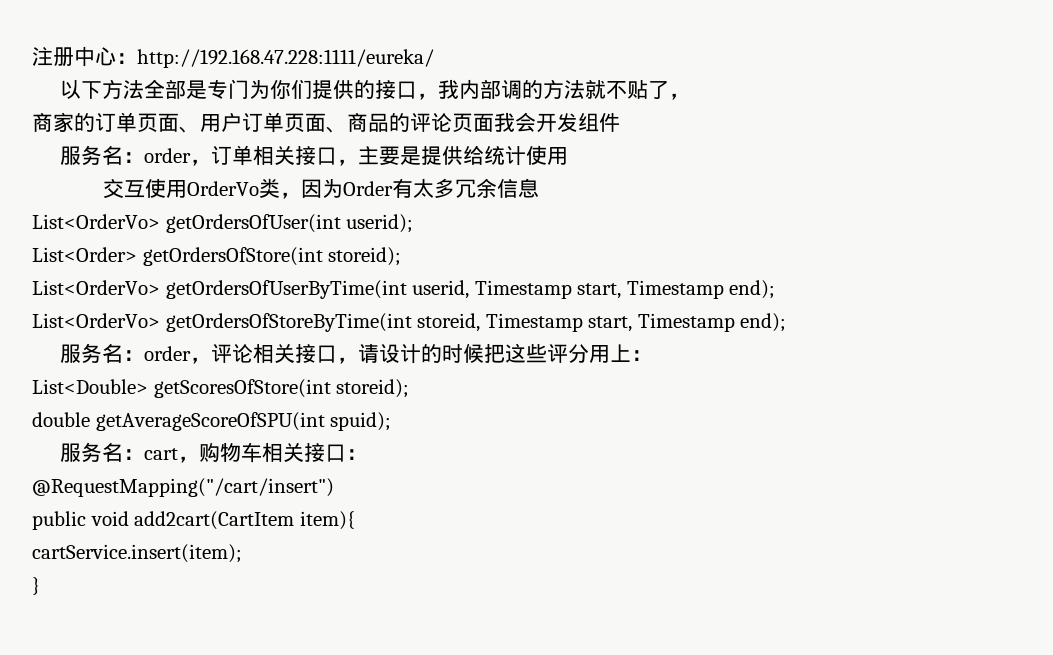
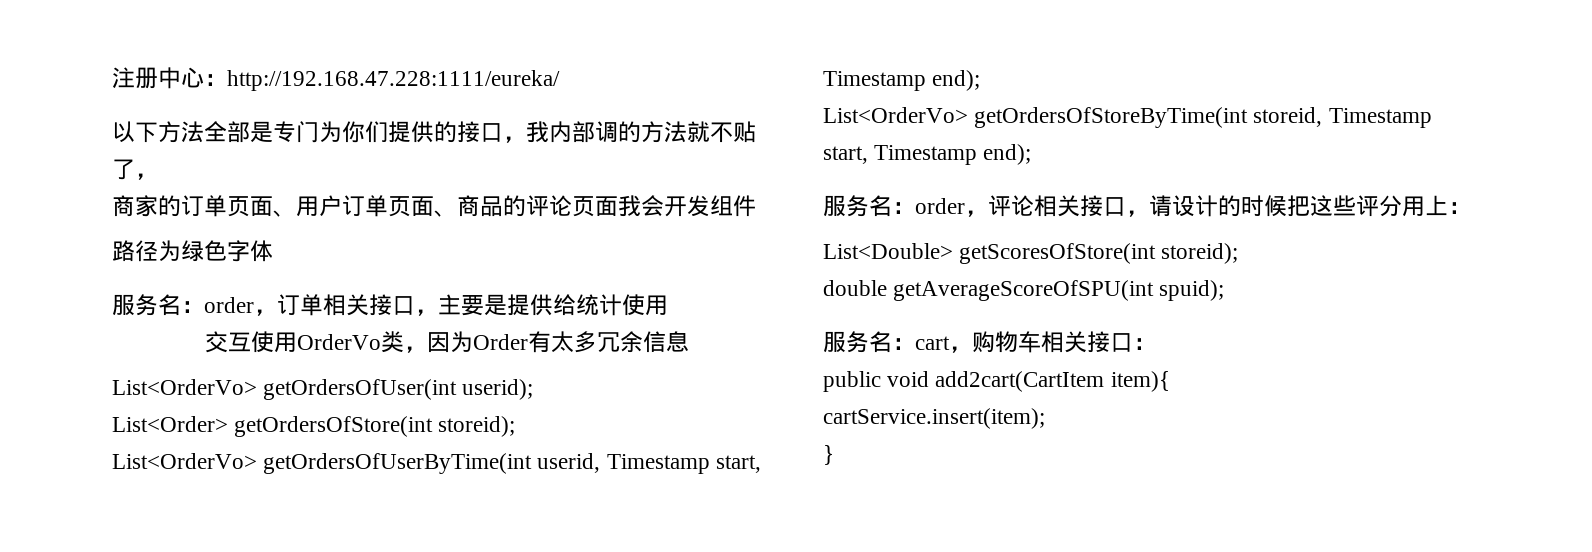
(620, 122) none -> [112,240,273,262] // 路径为绿色字体
[32,478,334,497] // @RequestMapping("/cart/insert") -> (1156, 344) none

